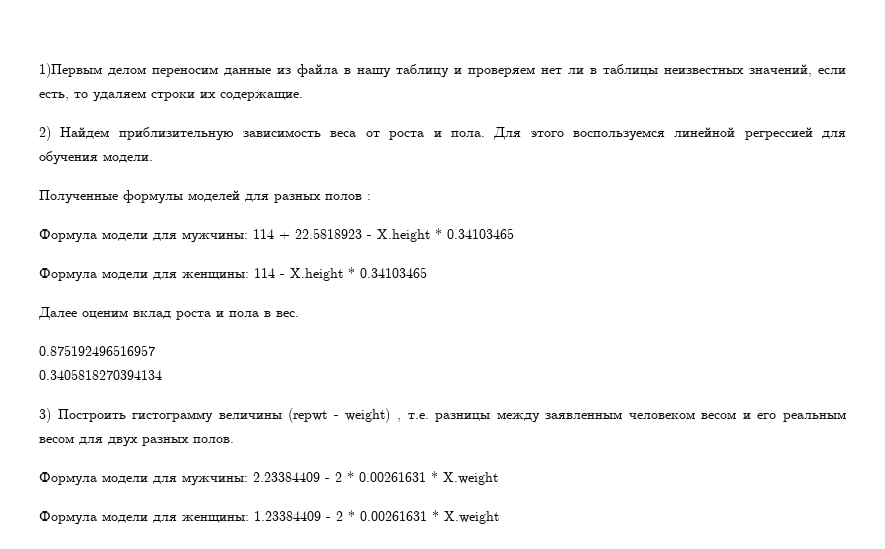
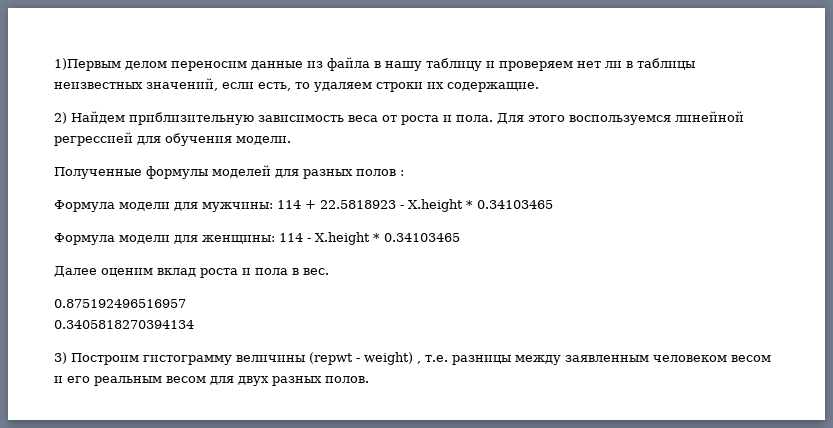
[57,409,126,422] Построить -> [71,353,139,365] Построим
[39,471,498,486] [39,510,499,525] // Формула модели для мужчины: 2.23384409 - 2 * 0.00261631 * X.weight // Формула модели для женщины: 1.23384409 - 2 * 0.00261631 * X.weight -> (369, 379) none

